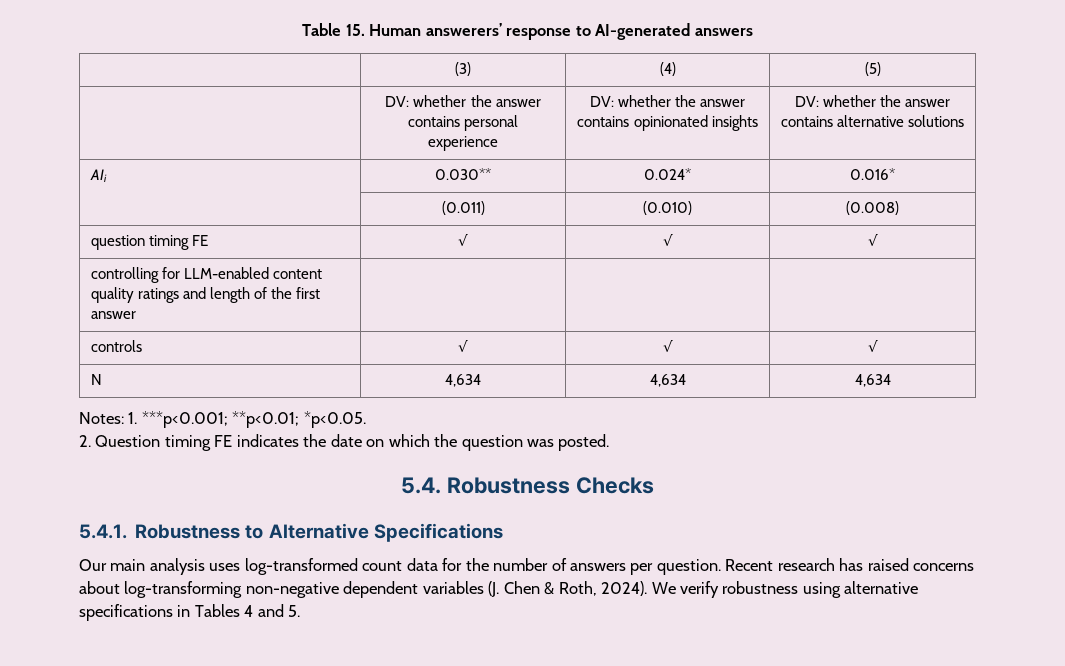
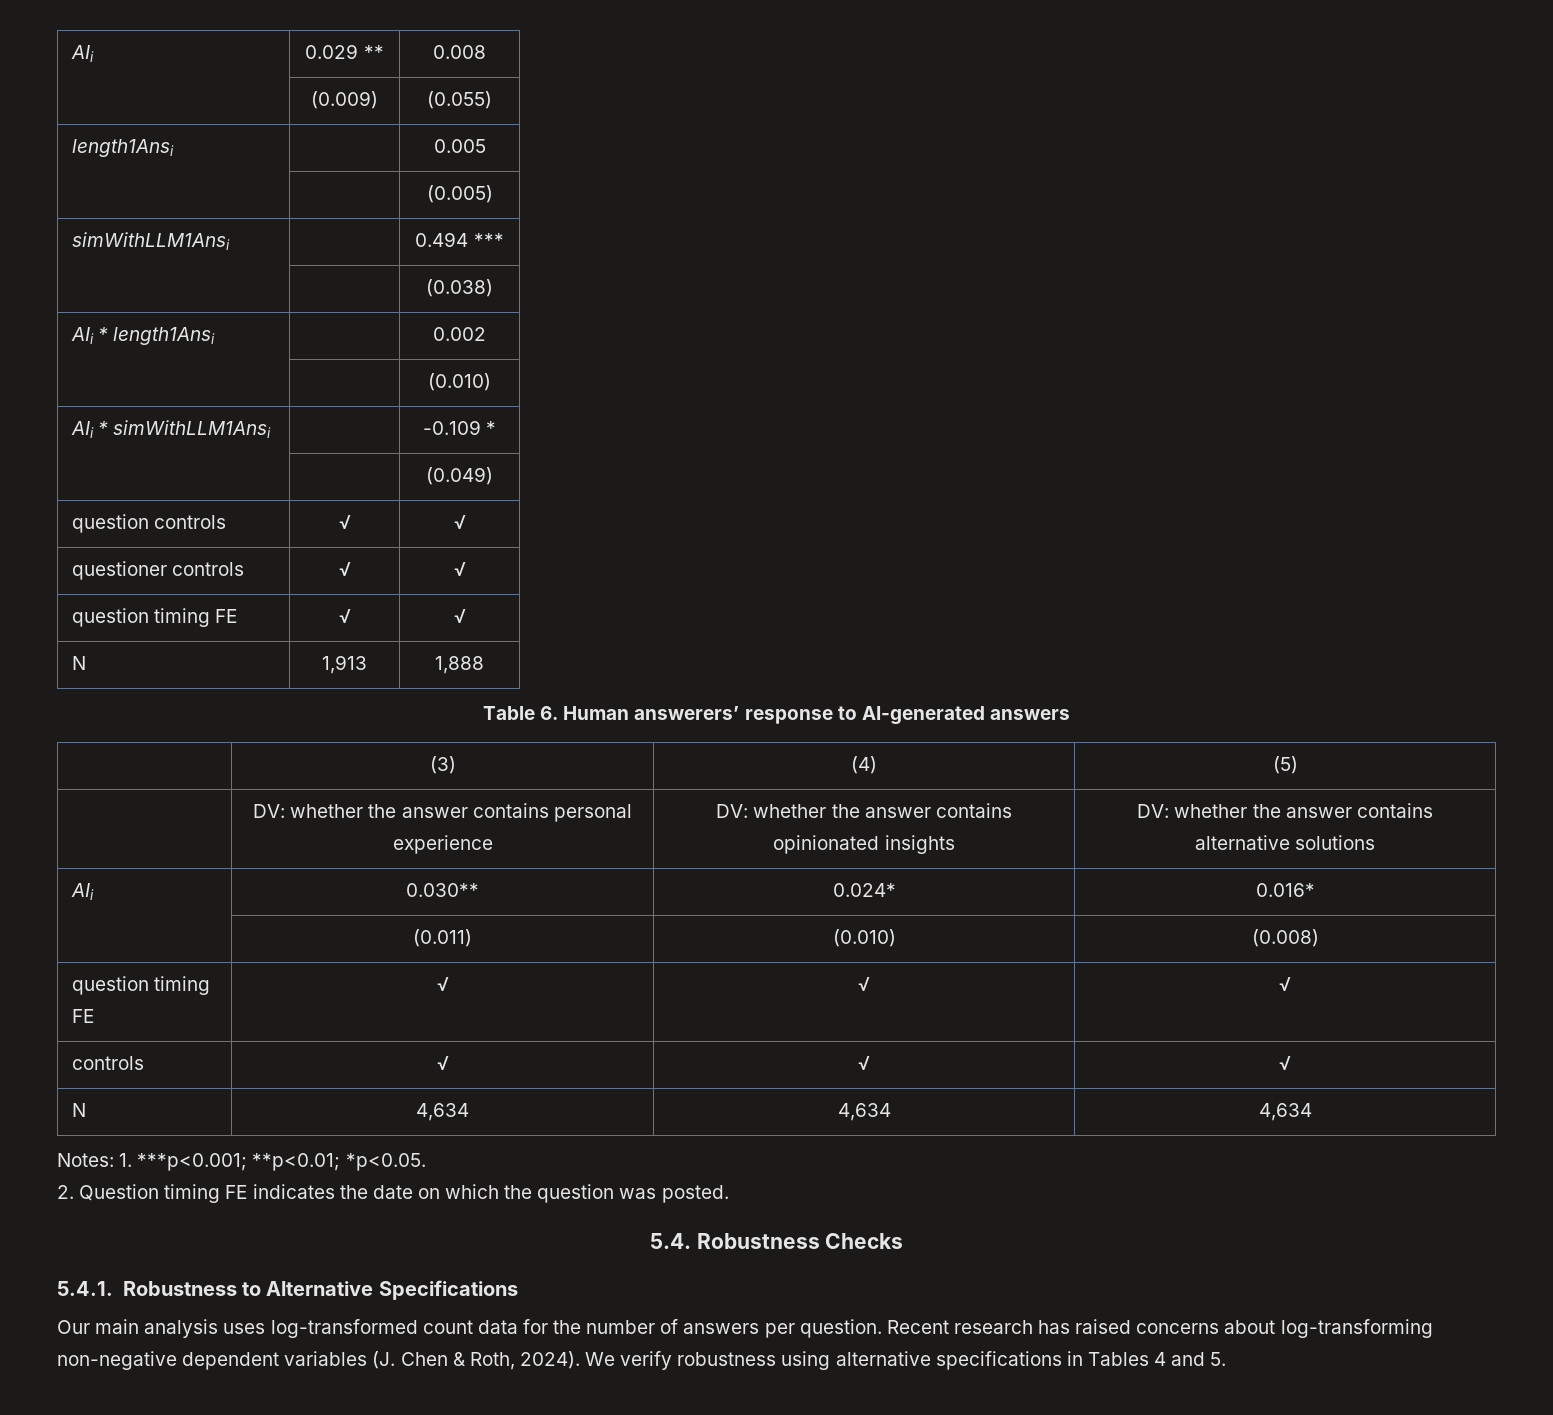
[302,23,365,36] Table 15. -> [70,45,94,62] [305,44,384,59] [433,45,486,59] [311,91,378,109] [427,91,492,109] [71,139,174,157] [433,139,486,153] [426,185,493,203] [71,232,230,250] [415,232,504,247] [426,279,493,297] [70,327,216,345] [433,327,486,341] [428,373,491,391] [70,420,272,438] [422,420,497,435] [426,467,493,485] [71,514,227,533] [338,515,351,529] [453,515,466,529] [71,561,245,580] [338,562,351,576] [453,562,466,576] [71,608,238,627] [338,609,351,623] [453,609,466,623] [71,656,86,670] [322,655,367,674] [435,656,484,674] [483,706,559,720] AIi | 0.029 ** | 0.008 // | (0.009) | (0.055) // length1Ansi | | 0.005 // | | (0.005) // simWithLLM1Ansi | | 0.494 *** // | | (0.038) // AIi * length1Ansi | | 0.002 // | | (0.010) // AIi * simWithLLM1Ansi | | -0.109 * // | | (0.049) // question controls | √ | √ // questioner controls | √ | √ // question timing FE | √ | √ // N | 1,913 | 1,888 // Table 6.
[90,267,322,283] [90,287,320,303] [90,311,136,319] // controlling for LLM-enabled content quality ratings and length of the first answer | | | -> (1291, 984) none

